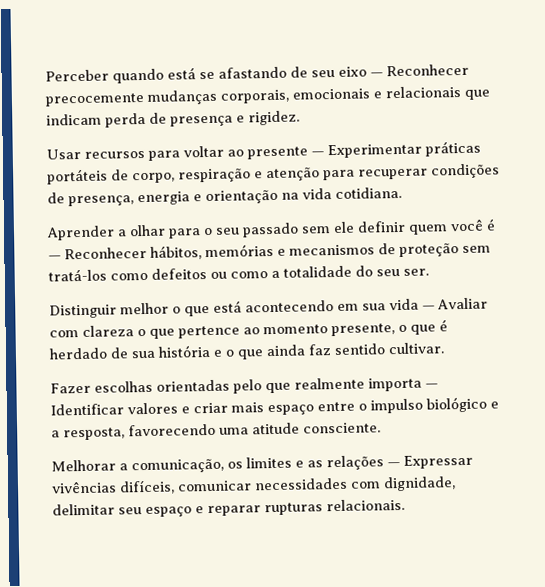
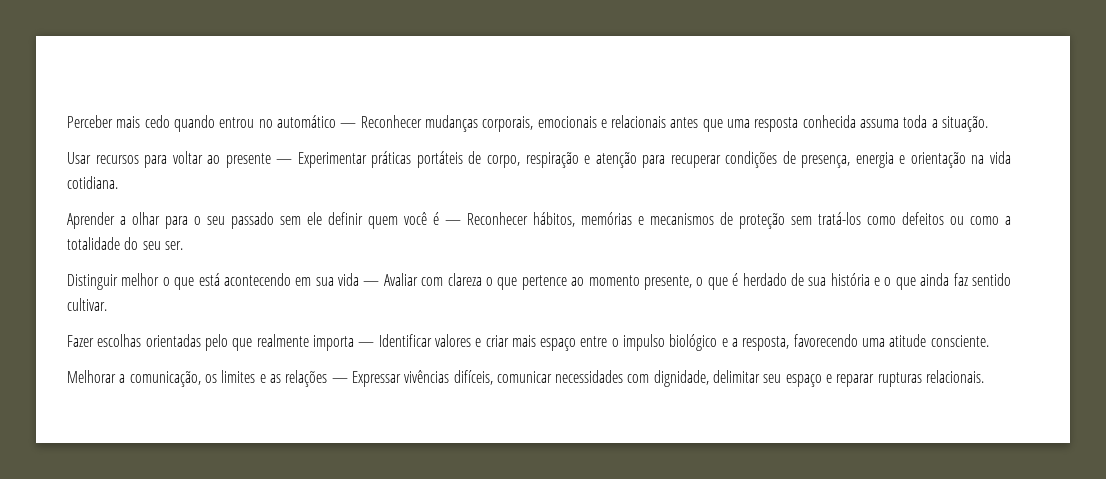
[112,63,469,84] [45,92,145,107] quando está se afastando de seu eixo — Reconhecer precocemente -> [116,115,422,132] mais cedo quando entrou no automático — Reconhecer
[464,89,490,100] [46,110,300,128] que indicam perda de presença e rigidez. -> [670,115,989,132] antes que uma resposta conhecida assuma toda a situação.

